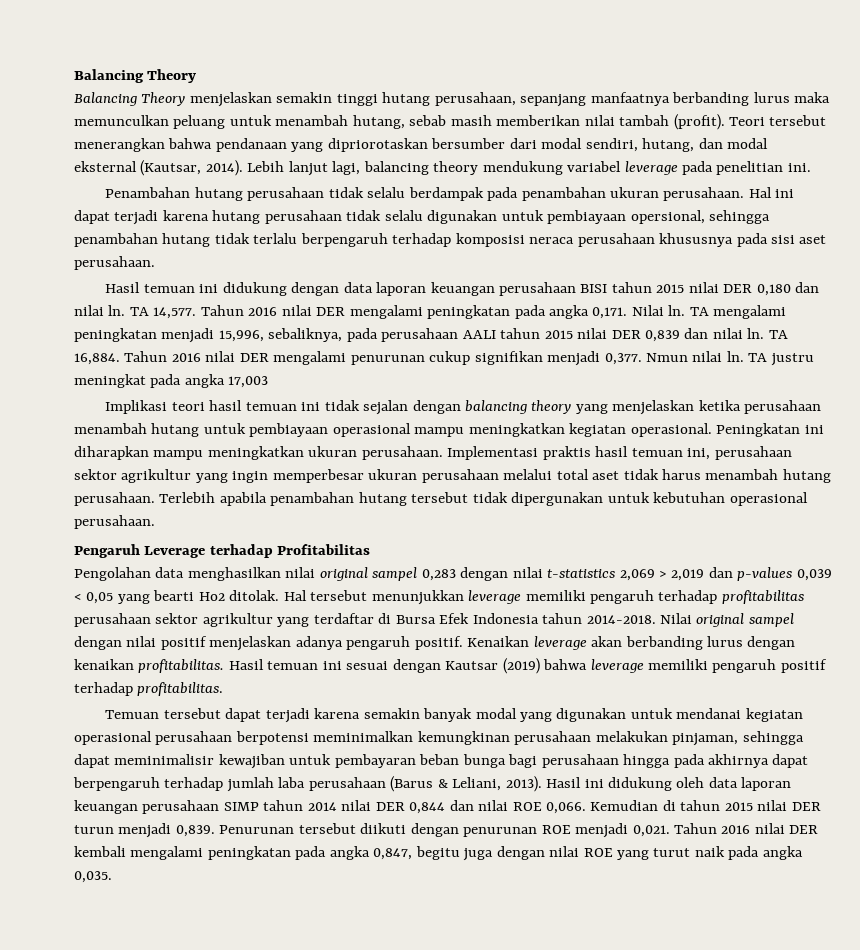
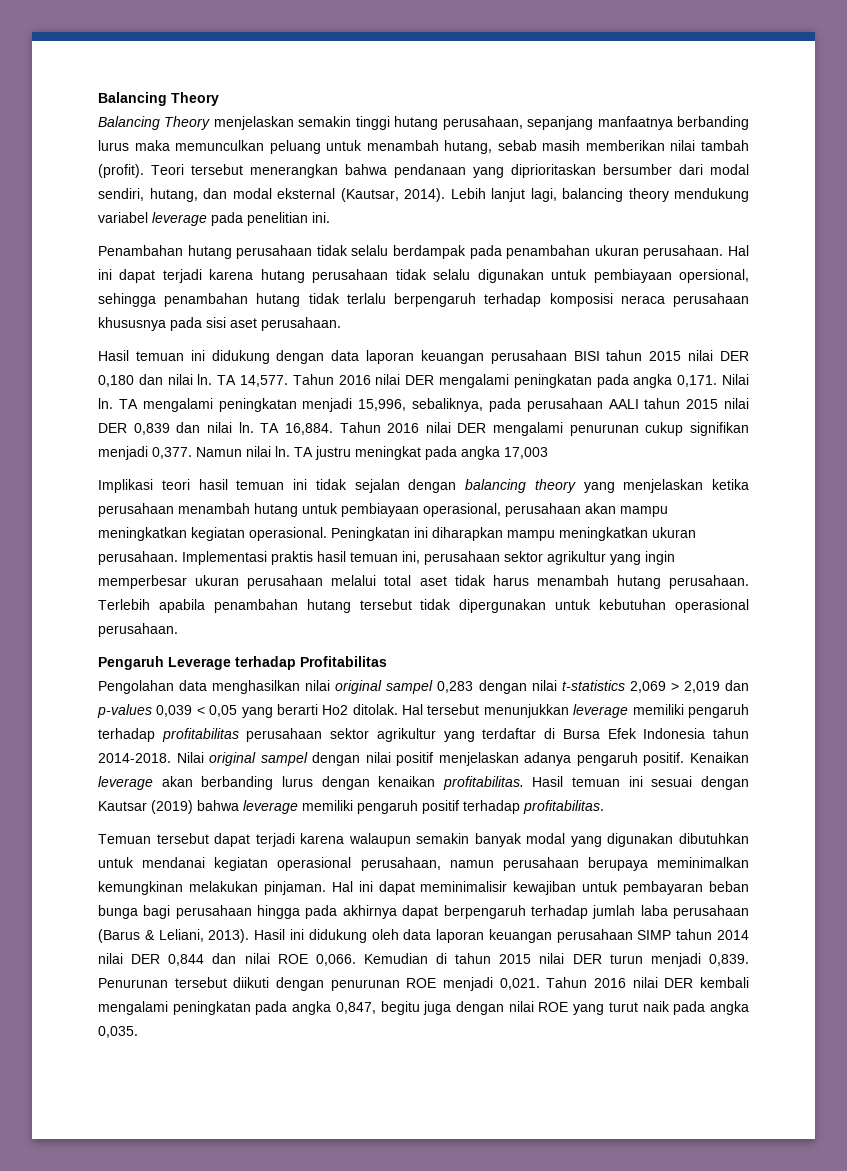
[327,138,428,152] dipriorotaskan -> [511,164,596,178] diprioritaskan
[646,353,689,362] Nmun -> [196,447,242,457] Namun
[332,423,411,437] operasional -> [423,503,616,517] operasional, perusahaan akan
[153,590,195,601] bearti -> [276,704,318,715] berarti
(361, 713) none -> [348,833,411,847] walaupun
(627, 715) none -> [679,833,749,844] dibutuhkan
[155,731,804,746] perusahaan berpotensi meminimalkan kemungkinan perusahaan melakukan pinjaman, sehingga -> [360,857,749,871] [98,881,373,895] perusahaan, namun perusahaan berupaya meminimalkan kemungkinan melakukan pinjaman. Hal ini

